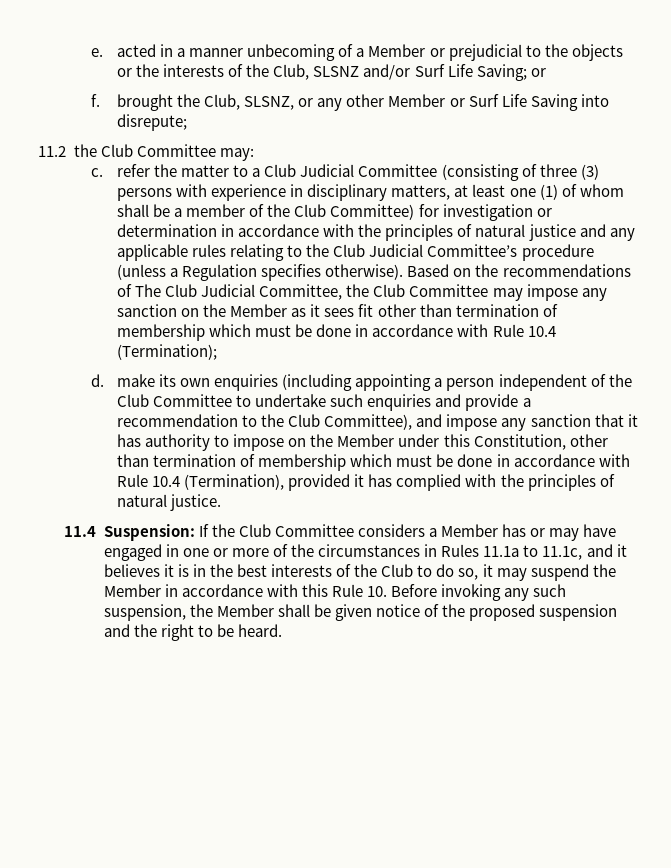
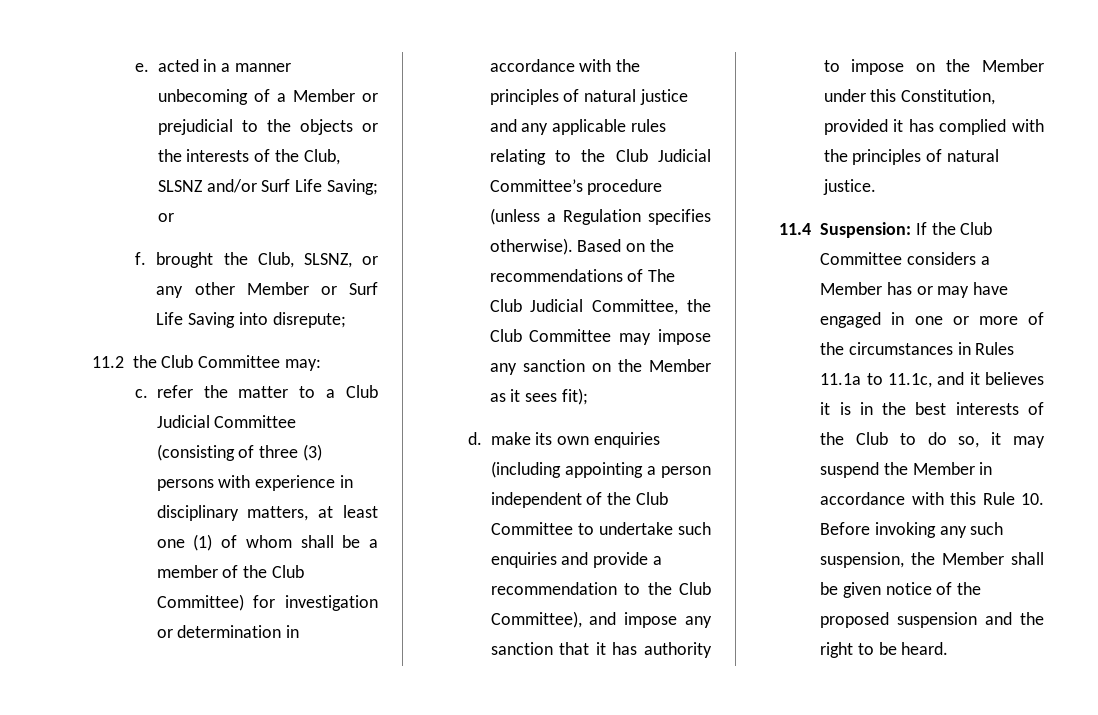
[358,304,558,317] [117,324,556,341] [117,344,218,360] fit other than termination of membership which must be done in accordance with Rule 10.4 (Termination); -> [561,388,588,405] fit);
[569,434,608,447] [117,454,630,471] [117,474,285,490] other than termination of membership which must be done in accordance with Rule 10.4 (Termination), -> (996, 97) none

